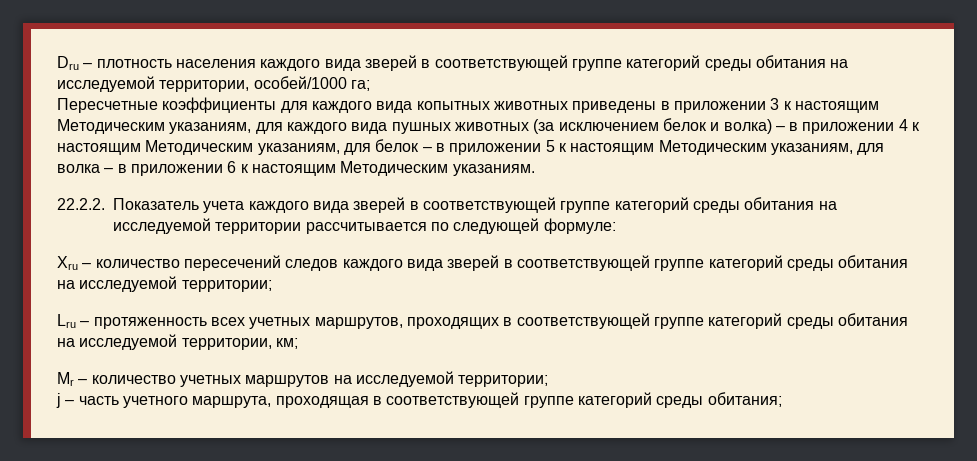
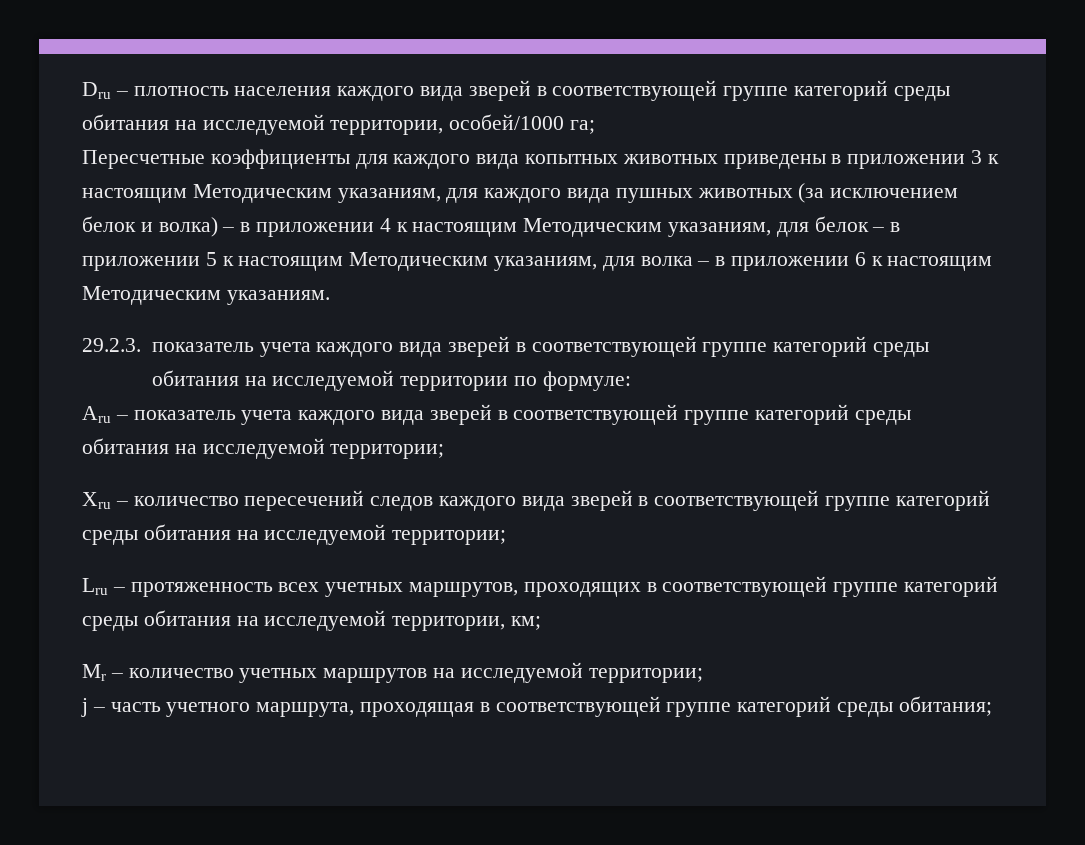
[57,198,199,210] 22.2.2. Показатель -> [82,338,254,352] 29.2.3. показатель
[305,218,616,234] рассчитывается по следующей формуле: -> [513,371,631,391] [82,404,911,425] [82,438,445,459] по формуле: // Aru – показатель учета каждого вида зверей в соответствующей группе категорий среды обитания на исследуемой территории;

